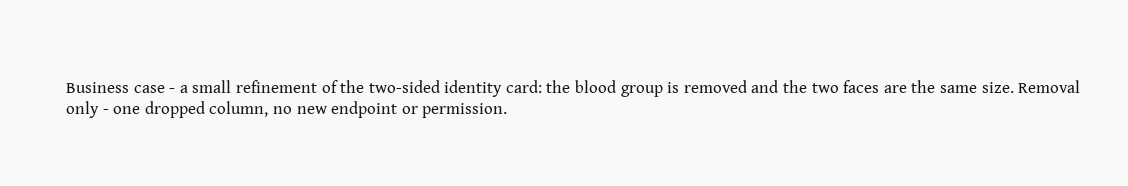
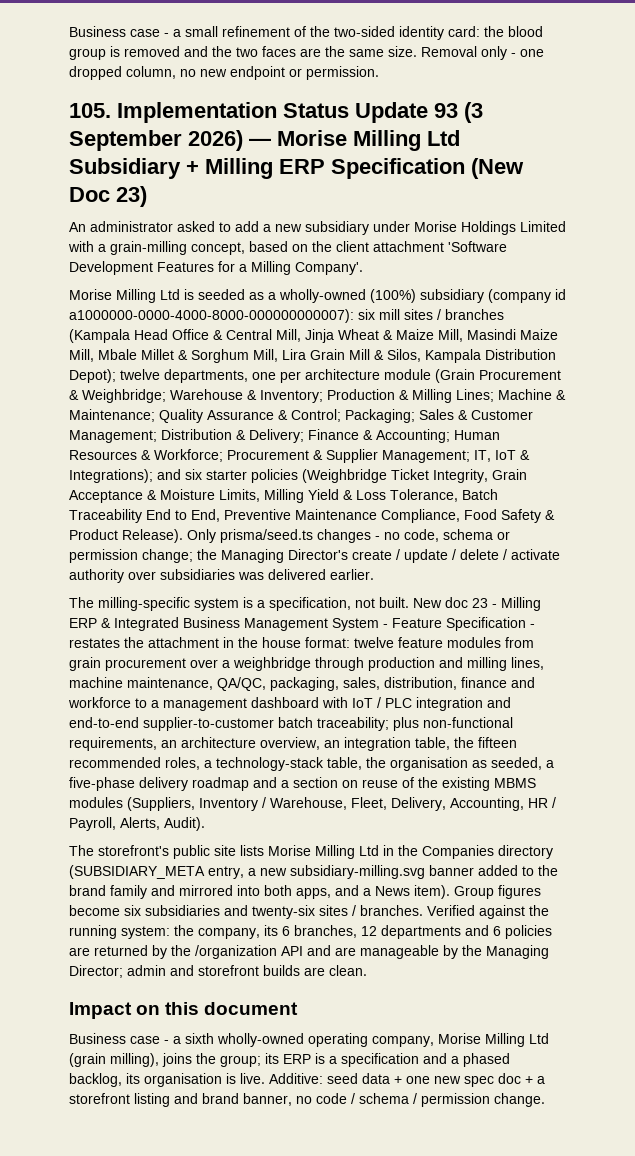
(508, 110) none -> [69,102,483,123] [69,130,460,151] [69,158,524,179] [69,186,147,207] [69,221,566,235] [68,241,507,255] [69,261,363,275] [69,289,566,303] [69,309,504,323] [69,329,558,343] [69,349,556,363] [69,369,561,383] [69,389,566,403] [69,409,533,423] [69,429,500,443] [69,449,530,463] [69,469,527,483] [69,489,498,503] [69,509,555,523] [69,529,510,543] [69,549,560,563] [69,569,374,583] [69,597,541,611] [69,617,535,631] [69,637,534,648] [69,657,544,671] [69,677,535,691] [68,697,511,711] [69,717,513,731] [69,737,517,751] [69,757,554,771] [69,777,536,791] [69,797,556,811] [69,817,205,831] [69,845,553,859] [69,865,558,879] [69,885,541,899] [69,905,549,919] [69,925,552,939] [69,945,549,959] [69,965,367,978] [69,1002,299,1019] [69,1033,549,1047] [69,1053,510,1067] [69,1073,545,1087] [69,1093,545,1107] // 105. Implementation Status Update 93 (3 September 2026) — Morise Milling Ltd Subsidiary + Milling ERP Specification (New Doc 23) // An administrator asked to add a new subsidiary under Morise Holdings Limited with a grain-milling concept, based on the client attachment 'Software Development Features for a Milling Company'. // Morise Milling Ltd is seeded as a wholly-owned (100%) subsidiary (company id a1000000-0000-4000-8000-000000000007): six mill sites / branches (Kampala Head Office & Central Mill, Jinja Wheat & Maize Mill, Masindi Maize Mill, Mbale Millet & Sorghum Mill, Lira Grain Mill & Silos, Kampala Distribution Depot); twelve departments, one per architecture module (Grain Procurement & Weighbridge; Warehouse & Inventory; Production & Milling Lines; Machine & Maintenance; Quality Assurance & Control; Packaging; Sales & Customer Management; Distribution & Delivery; Finance & Accounting; Human Resources & Workforce; Procurement & Supplier Management; IT, IoT & Integrations); and six starter policies (Weighbridge Ticket Integrity, Grain Acceptance & Moisture Limits, Milling Yield & Loss Tolerance, Batch Traceability End to End, Preventive Maintenance Compliance, Food Safety & Product Release). Only prisma/seed.ts changes - no code, schema or permission change; the Managing Director's create / update / delete / activate authority over subsidiaries was delivered earlier. // The milling-specific system is a specification, not built. New doc 23 - Milling ERP & Integrated Business Management System - Feature Specification - restates the attachment in the house format: twelve feature modules from grain procurement over a weighbridge through production and milling lines, machine maintenance, QA/QC, packaging, sales, distribution, finance and workforce to a management dashboard with IoT / PLC integration and end-to-end supplier-to-customer batch traceability; plus non-functional requirements, an architecture overview, an integration table, the fifteen recommended roles, a technology-stack table, the organisation as seeded, a five-phase delivery roadmap and a section on reuse of the existing MBMS modules (Suppliers, Inventory / Warehouse, Fleet, Delivery, Accounting, HR / Payroll, Alerts, Audit). // The storefront's public site lists Morise Milling Ltd in the Companies directory (SUBSIDIARY_META entry, a new subsidiary-milling.svg banner added to the brand family and mirrored into both apps, and a News item). Group figures become six subsidiaries and twenty-six sites / branches. Verified against the running system: the company, its 6 branches, 12 departments and 6 policies are returned by the /organization API and are manageable by the Managing Director; admin and storefront builds are clean. // Impact on this document // Business case - a sixth wholly-owned operating company, Morise Milling Ltd (grain milling), joins the group; its ERP is a specification and a phased backlog, its organisation is live. Additive: seed data + one new spec doc + a storefront listing and brand banner, no code / schema / permission change.

